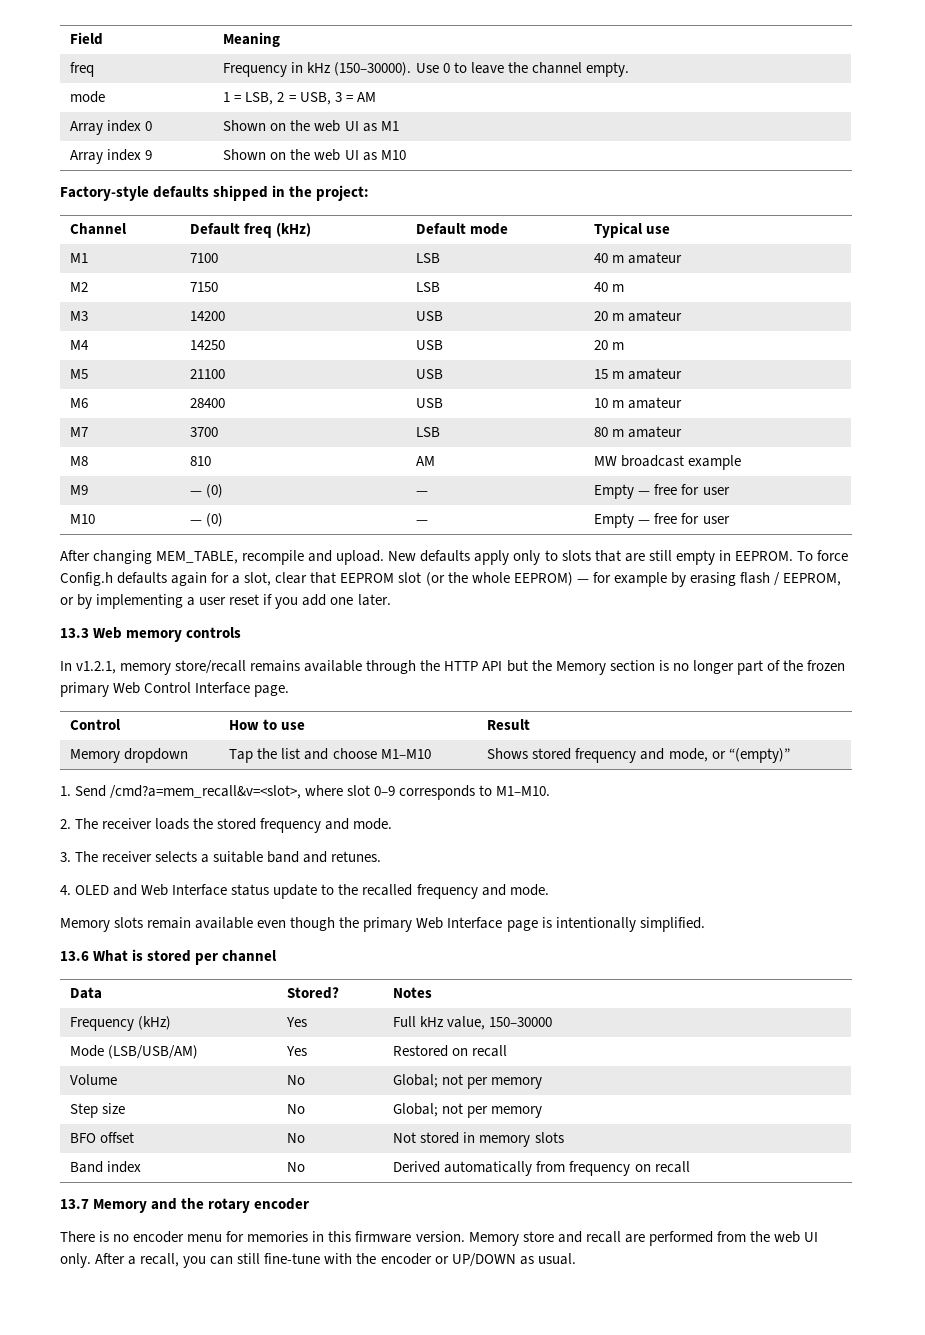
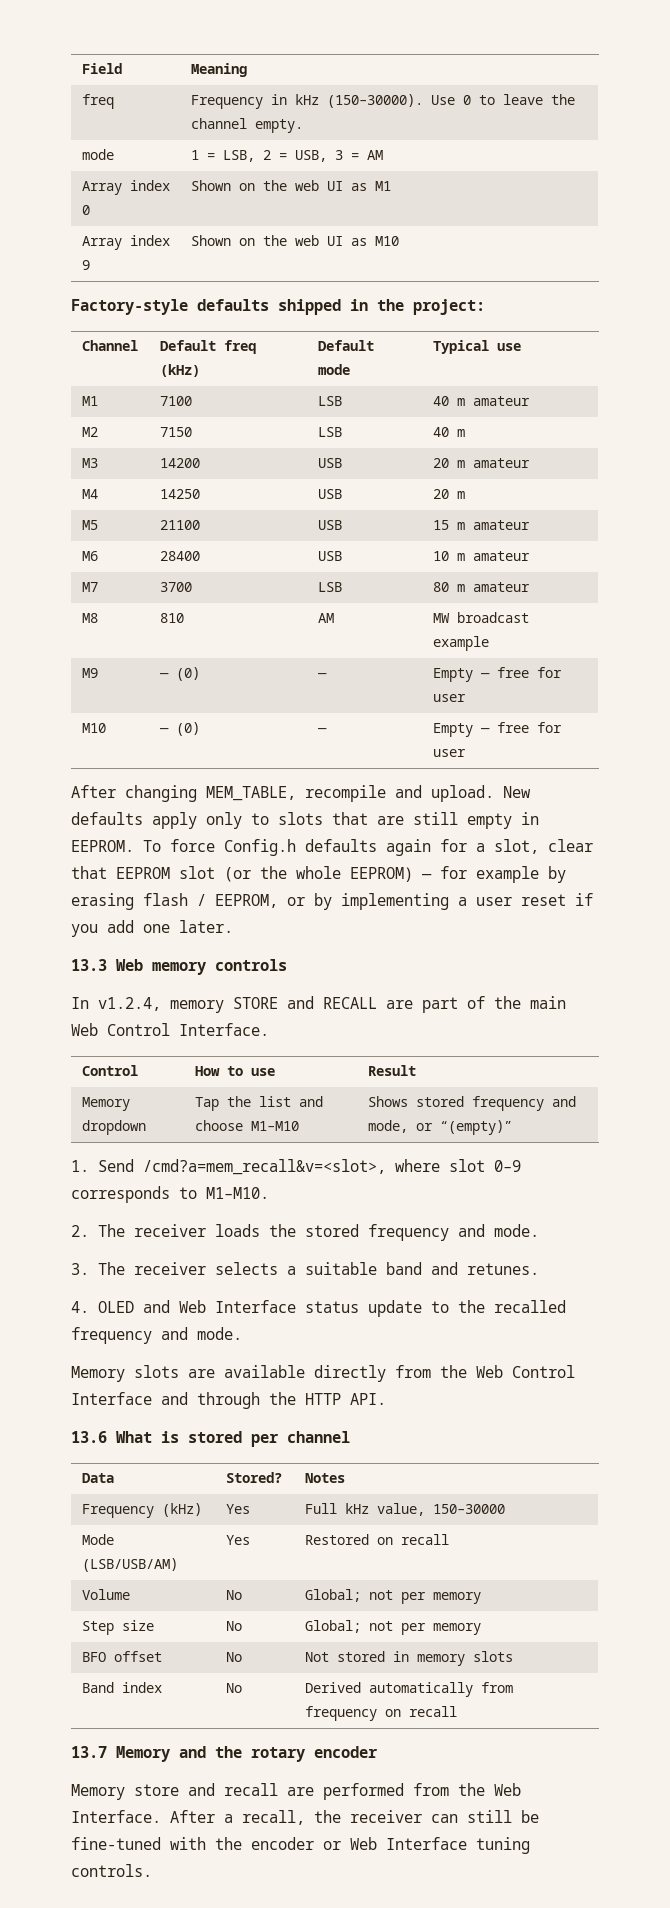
[76,660,845,675] [60,682,290,697] v1.2.1, memory store/recall remains available through the HTTP API but the Memory section is no longer part of the frozen primary Web Control Interface page. -> [98,996,566,1013] [71,1023,269,1036] v1.2.4, memory STORE and RECALL are part of the main Web Control Interface.
[147,917,705,932] remain available even though the primary Web Interface page is intentionally simplified. -> [188,1365,575,1382] [71,1392,386,1409] are available directly from the Web Control Interface and through the HTTP API.
[60,1231,465,1243] There is no encoder menu for memories in this firmware version. -> (378, 1752) none
[773,1231,818,1243] [60,1253,576,1268] web UI only. After a recall, you can still fine-tune with the encoder or UP/DOWN as usual. -> [494,1783,521,1796] [71,1810,539,1825] [71,1837,530,1854] [71,1864,152,1877] Web Interface. After a recall, the receiver can still be fine-tuned with the encoder or Web Interface tuning controls.

